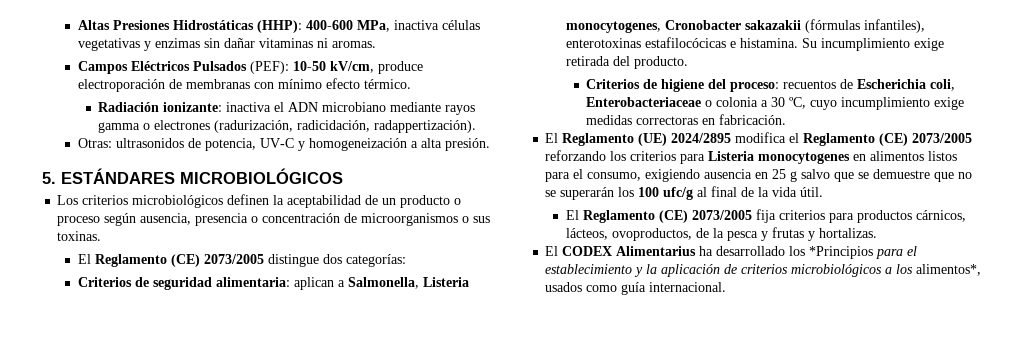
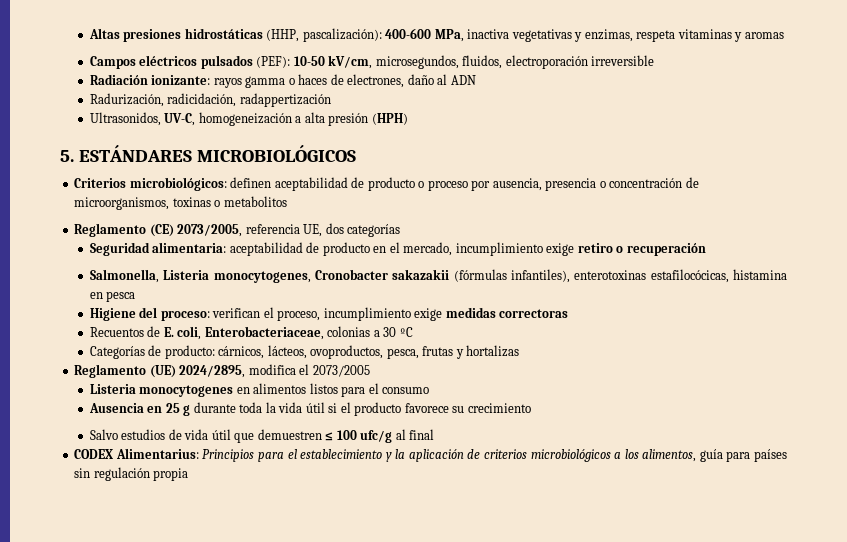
[112,20,302,33] Presiones Hidrostáticas (HHP): -> [123,28,382,42] presiones hidrostáticas (HHP, pascalización):
[441,20,480,30] células -> (510, 34) none
[154,38,376,48] enzimas sin dañar vitaminas ni aromas. -> [584,29,784,42] enzimas, respeta vitaminas y aromas
[130,61,247,71] Eléctricos Pulsados -> [139,55,253,69] eléctricos pulsados
[377,61,423,74] [77,78,411,92] [98,102,476,115] [98,120,477,133] [77,138,305,151] produce electroporación de membranas con mínimo efecto térmico. // Radiación ionizante: inactiva el ADN microbiano mediante rayos gamma o electrones (radurización, radicidación, radappertización). // Otras: ultrasonidos de potencia, UV-C y -> [375,55,655,69] [89,74,476,88] [89,93,331,107] [89,112,196,126] microsegundos, fluidos, electroporación irreversible // Radiación ionizante: rayos gamma o haces de electrones, daño al ADN // Radurización, radicidación, radappertización // Ultrasonidos, UV-C,
[444,138,490,151] presión. -> [328,113,408,126] presión (HPH)
[57,194,397,208] Los criterios microbiológicos definen la aceptabilidad de un -> [74,177,365,191] Criterios microbiológicos: definen aceptabilidad de
[104,213,137,226] según -> [471,180,491,191] por
[361,213,491,226] [57,231,102,241] [77,254,406,267] [77,277,345,290] microorganismos o sus toxinas. // El Reglamento (CE) 2073/2005 distingue dos categorías: // Criterios de seguridad alimentaria: aplican a -> [74,196,287,210] [74,223,401,237] [89,242,706,256] microorganismos, toxinas o metabolitos // Reglamento (CE) 2073/2005, referencia UE, dos categorías // Seguridad alimentaria: aceptabilidad de producto en el mercado, incumplimiento exige retiro o recuperación //
[644,37,944,51] [565,56,688,69] [586,79,956,92] [586,97,965,110] [586,114,787,125] [545,133,559,143] estafilocócicas e histamina. Su incumplimiento exige retirada del producto. // Criterios de higiene del proceso: recuentos de Escherichia coli, Enterobacteriaceae o colonia a 30 ºC, cuyo incumplimiento exige medidas correctoras en fabricación. // El -> [650,269,787,283] [89,291,136,302] [89,307,569,321] [89,326,413,340] [89,345,520,359] estafilocócicas, histamina en pesca // Higiene del proceso: verifican el proceso, incumplimiento exige medidas correctoras // Recuentos de E. coli, Enterobacteriaceae, colonias a 30 ºC // Categorías de producto: cárnicos, lácteos, ovoproductos, pesca, frutas y hortalizas //
[671,133,732,143] 2024/2895 -> [179,365,246,378] 2024/2895,
[803,133,973,146] [545,150,706,164] Reglamento (CE) 2073/2005 reforzando los criterios para -> [312,365,370,377] 2073/2005 //
[587,169,973,182] [545,186,824,200] [565,209,966,223] [565,227,877,241] [545,246,874,259] consumo, exigiendo ausencia en 25 g salvo que se demuestre que no se superarán los 100 ufc/g al final de la vida útil. // El Reglamento (CE) 2073/2005 fija criterios para productos cárnicos, lácteos, ovoproductos, de la pesca y frutas y hortalizas. // El CODEX Alimentarius ha desarrollado los *Principios -> [382,387,430,394] [88,402,531,416] [89,429,435,443] [74,448,255,462] consumo // Ausencia en 25 g durante toda la vida útil si el producto favorece su crecimiento // Salvo estudios de vida útil que demuestren ≤ 100 ufc/g al final // CODEX Alimentarius: Principios
[916,264,982,276] [545,282,727,295] alimentos*, usados como guía internacional. -> [642,449,788,462] [74,467,189,481] alimentos, guía para países sin regulación propia

